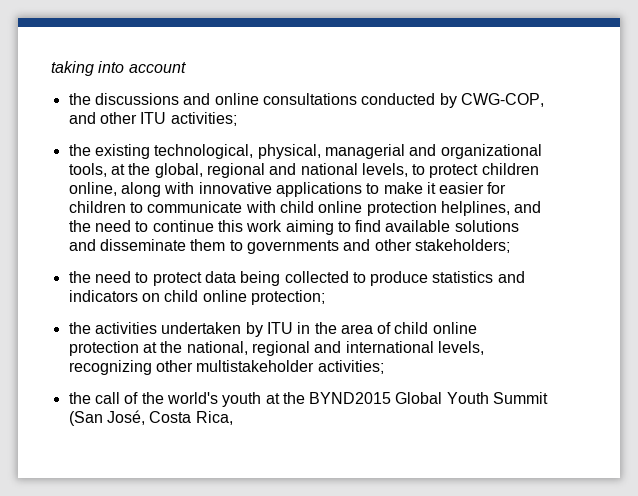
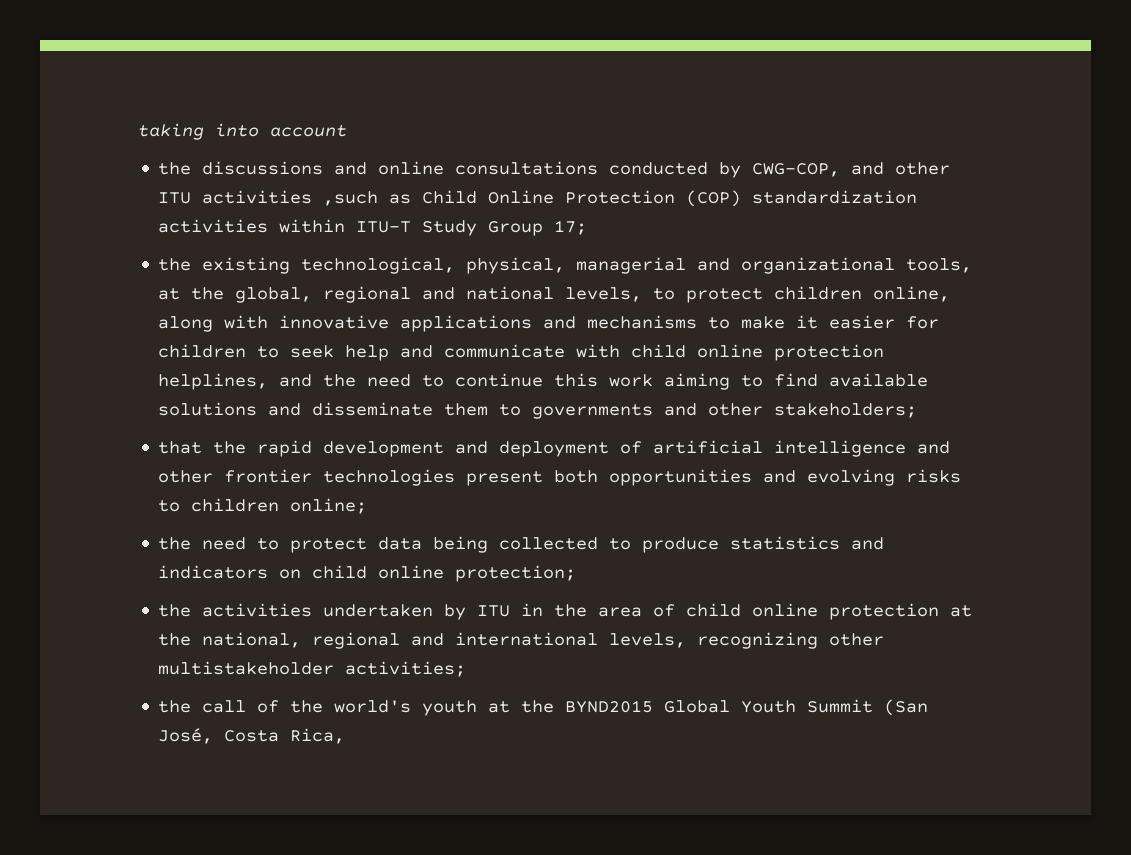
[170,112,237,126] activities; -> [202,190,918,207] [158,219,588,236] activities ,such as Child Online Protection (COP) standardization activities within ITU-T Study Group 17;
(362, 189) none -> [543,315,698,329] and mechanisms
(143, 207) none -> [290,345,434,361] seek help and
(510, 246) none -> [158,440,951,457] [158,469,962,486] [158,498,368,514] // that the rapid development and deployment of artificial intelligence and other frontier technologies present both opportunities and evolving risks to children online;

